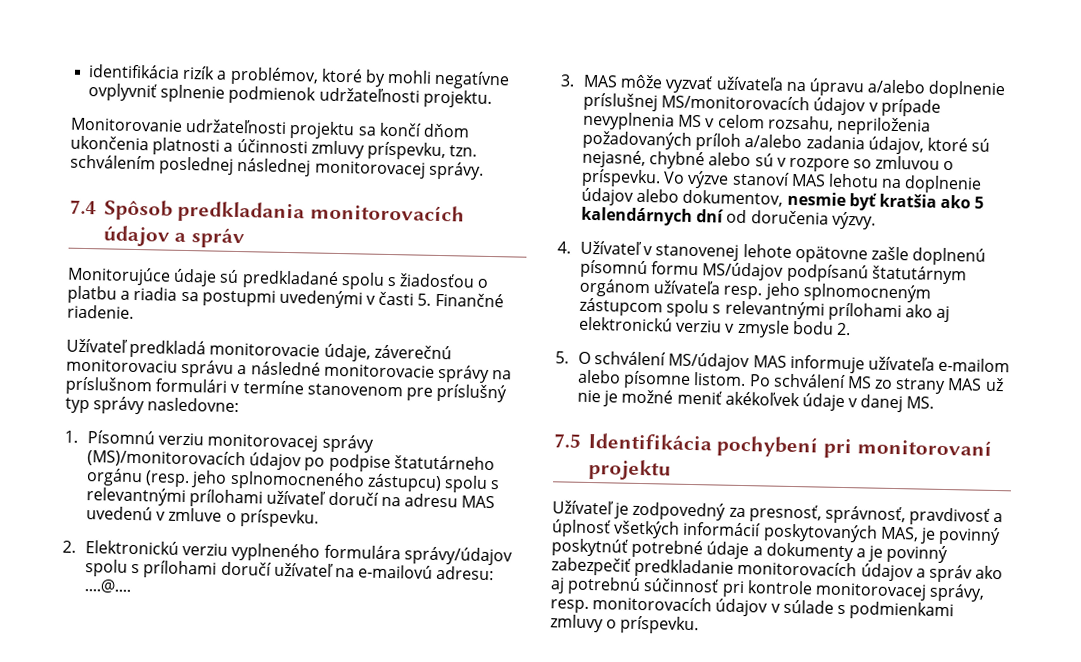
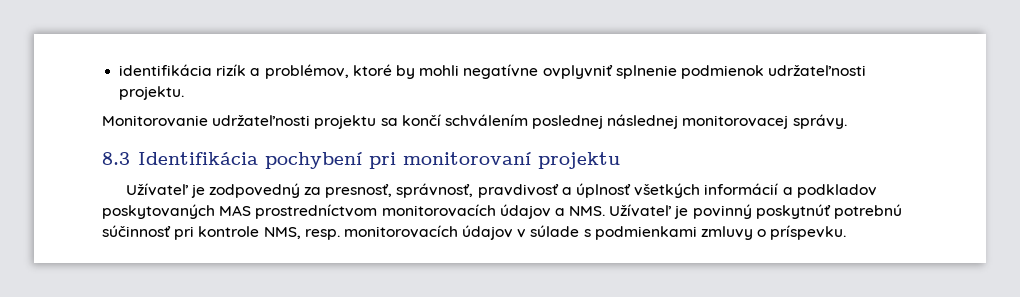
[422,123,470,138] [70,135,478,161] dňom ukončenia platnosti a účinnosti zmluvy príspevku, tzn. -> (441, 120) none
[69,199,466,224] [102,225,246,249] [67,266,490,290] [67,285,504,309] [67,304,134,319] [66,338,452,362] [66,358,513,383] [65,376,508,403] [65,396,240,415] [64,430,374,453] [86,449,495,473] [85,468,501,493] [85,487,496,509] [85,506,319,528] [62,540,513,566] [84,559,495,581] [83,579,132,593] [560,74,1006,100] [582,92,941,117] [581,111,931,136] [581,130,991,155] [581,149,955,173] [580,168,983,194] [580,187,985,211] [580,206,876,230] [557,240,987,266] [579,259,967,285] [578,278,931,303] [578,297,951,323] [578,316,851,338] [555,351,1011,374] [576,369,1004,395] [576,389,935,413] [553,433,581,448] 7.4 Spôsob predkladania monitorovacích údajov a správ // Monitorujúce údaje sú predkladané spolu s žiadosťou o platbu a riadia sa postupmi uvedenými v časti 5. Finančné riadenie. // Užívateľ predkladá monitorovacie údaje, záverečnú monitorovaciu správu a následné monitorovacie správy na príslušnom formulári v termíne stanovenom pre príslušný typ správy nasledovne: // 1. Písomnú verziu monitorovacej správy (MS)/monitorovacích údajov po podpise štatutárneho orgánu (resp. jeho splnomocneného zástupcu) spolu s relevantnými prílohami užívateľ doručí na adresu MAS uvedenú v zmluve o príspevku. // 2. Elektronickú verziu vyplneného formulára správy/údajov spolu s prílohami doručí užívateľ na e-mailovú adresu: ....@.... // 3. MAS môže vyzvať užívateľa na úpravu a/alebo doplnenie príslušnej MS/monitorovacích údajov v prípade nevyplnenia MS v celom rozsahu, nepriloženia požadovaných príloh a/alebo zadania údajov, ktoré sú nejasné, chybné alebo sú v rozpore so zmluvou o príspevku. Vo výzve stanoví MAS lehotu na doplnenie údajov alebo dokumentov, nesmie byť kratšia ako 5 kalendárnych dní od doručenia výzvy. // 4. Užívateľ v stanovenej lehote opätovne zašle doplnenú písomnú formu MS/údajov podpísanú štatutárnym orgánom užívateľa resp. jeho splnomocneným zástupcom spolu s relevantnými prílohami ako aj elektronickú verziu v zmysle bodu 2. // 5. O schválení MS/údajov MAS informuje užívateľa e-mailom alebo písomne listom. Po schválení MS zo strany MAS už nie je možné meniť akékoľvek údaje v danej MS. // 7.5 -> [102,152,130,165] 8.3
[762,523,1002,546] [551,538,949,564] [551,557,1004,583] [550,577,565,594] poskytovaných MAS, je povinný poskytnúť potrebné údaje a dokumenty a je povinný zabezpečiť predkladanie monitorovacích údajov a správ ako aj -> [782,184,877,198] [102,204,831,219] a podkladov poskytovaných MAS prostredníctvom monitorovacích údajov a NMS. Užívateľ je povinný poskytnúť
[814,582,986,602] monitorovacej správy, -> [263,227,301,239] NMS,

